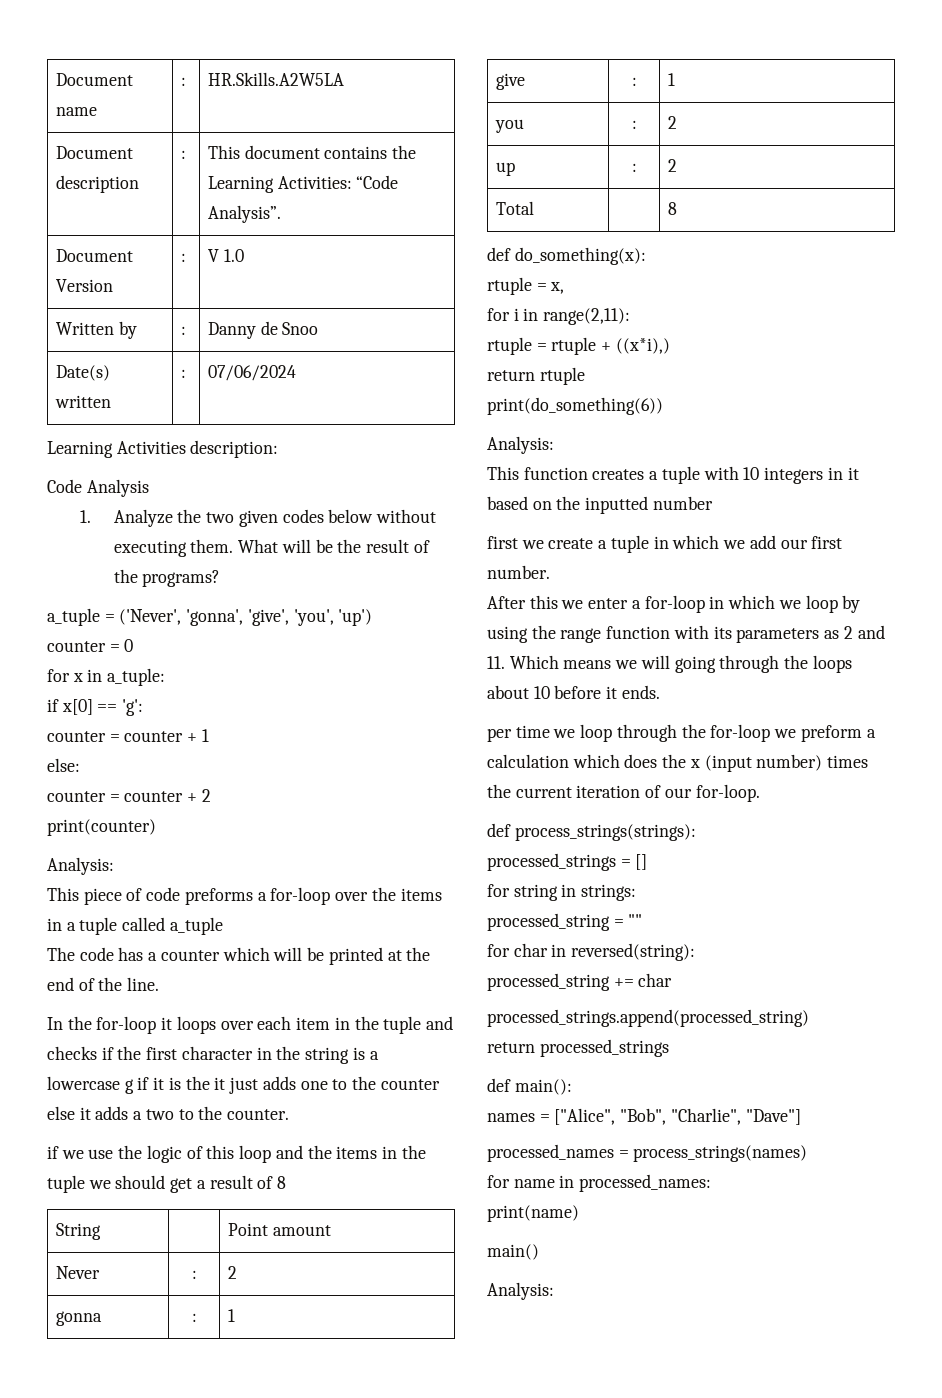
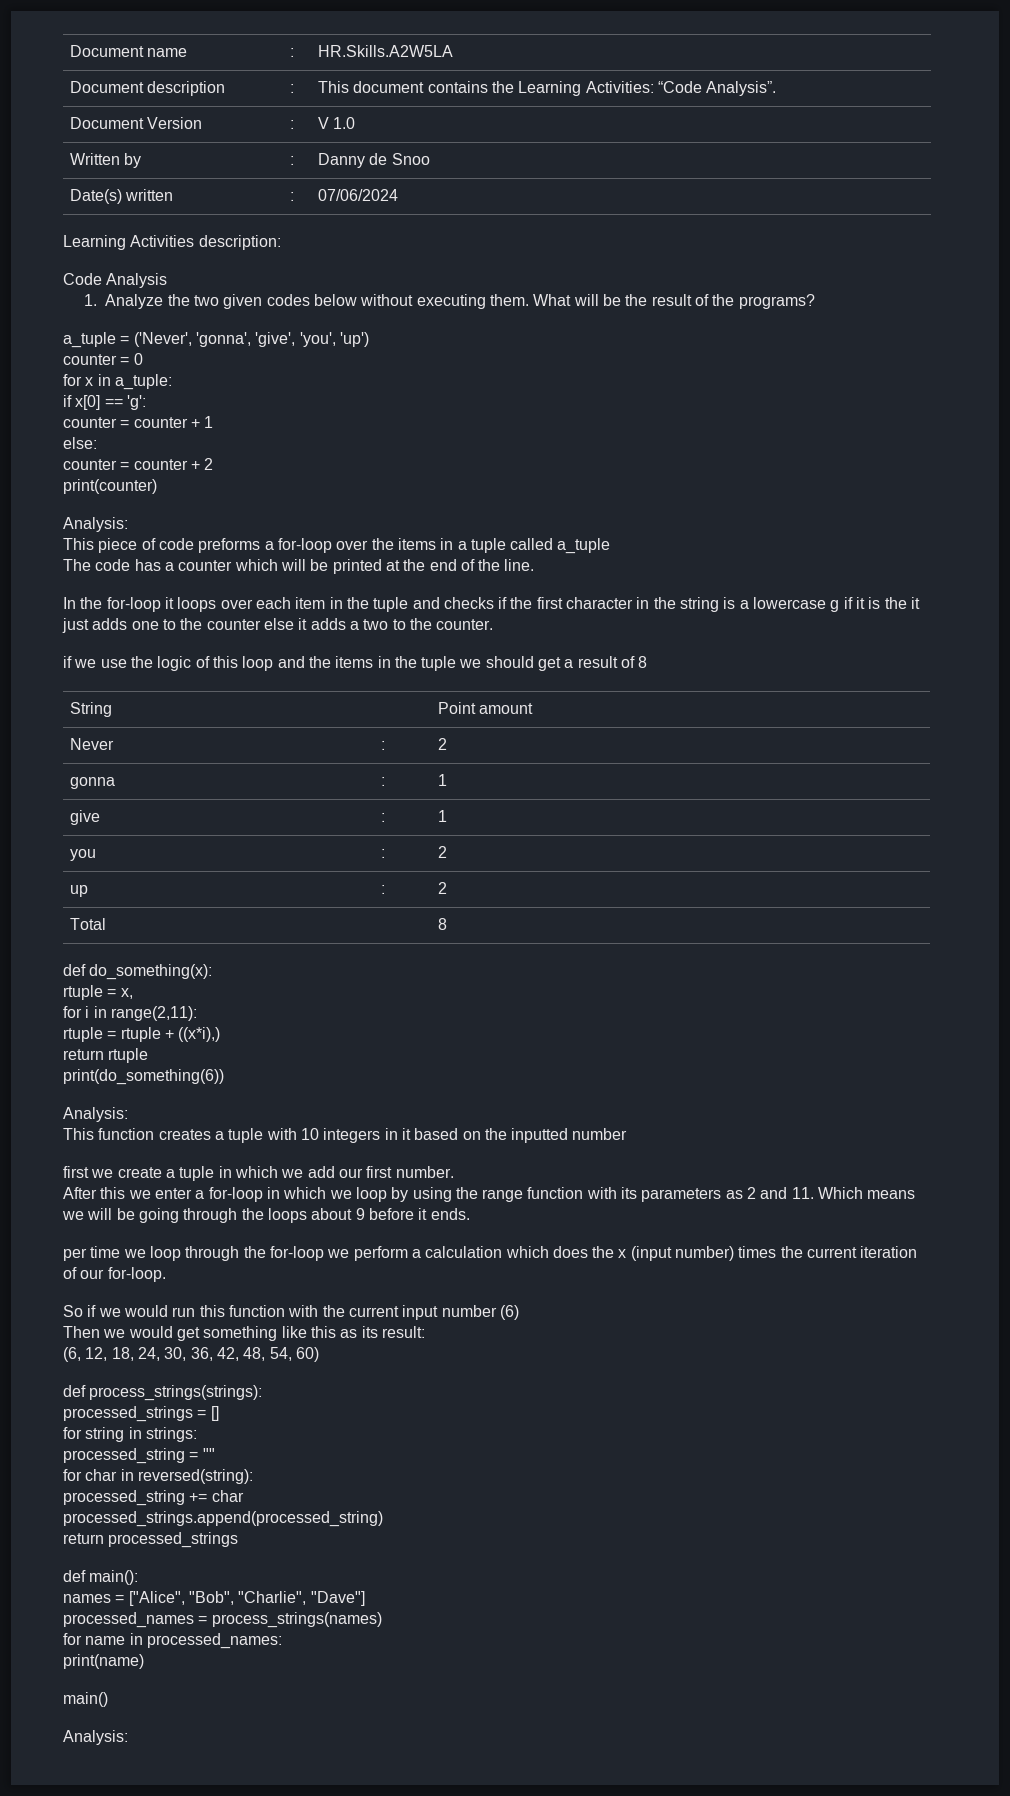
(670, 662) none -> [116,1208,135,1220] be
[533,686,550,699] 10 -> [355,1208,365,1220] 9
[800,725,862,742] preform -> [353,1246,408,1261] perform
(760, 793) none -> [63,1305,519,1320] [63,1326,425,1341] [63,1347,319,1362] // So if we would run this function with the current input number (6) // Then we would get something like this as its result: // (6, 12, 18, 24, 30, 36, 42, 48, 54, 60)

